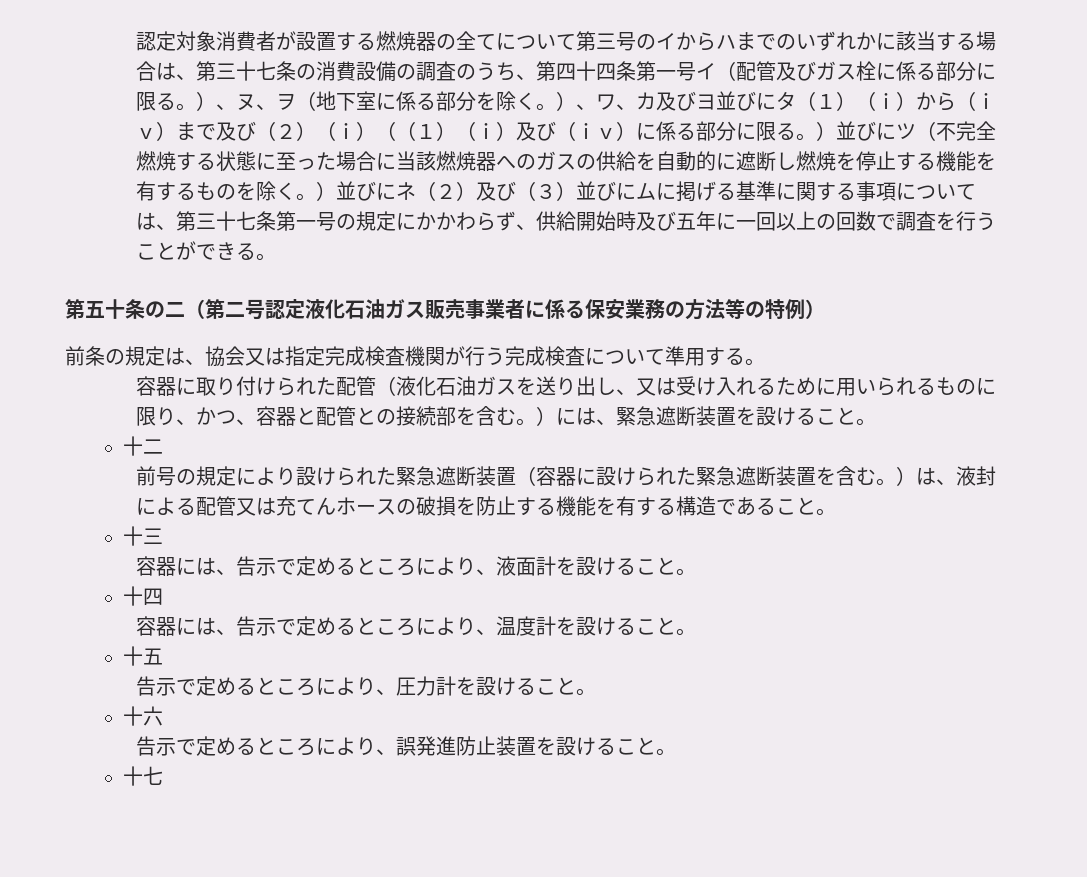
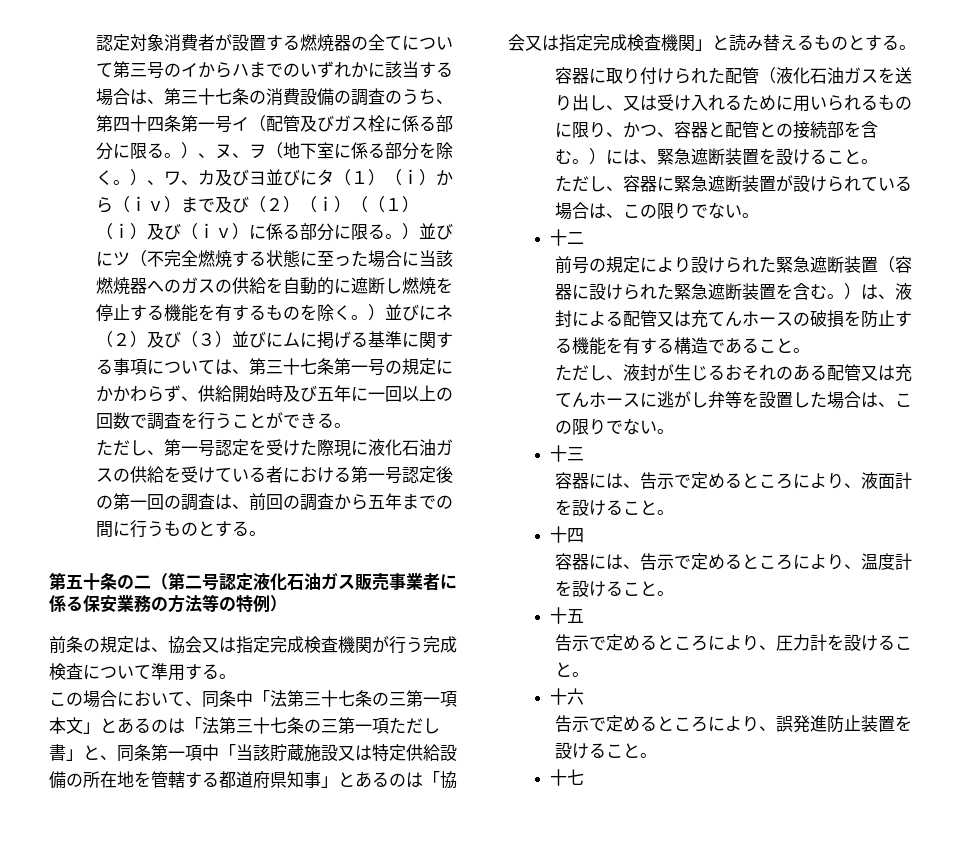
(277, 257) none -> [95,439,453,457] [95,466,453,484] [95,493,453,511] [95,520,266,538] // ただし、第一号認定を受けた際現に液化石油ガスの供給を受けている者における第一号認定後の第一回の調査は、前回の調査から五年までの間に行うものとする。
(765, 362) none -> [49,690,457,708] [49,717,440,734] [49,744,457,762] [49,771,457,789] [508,34,916,52] // この場合において、同条中「法第三十七条の三第一項本文」とあるのは「法第三十七条の三第一項ただし書」と、同条第一項中「当該貯蔵施設又は特定供給設備の所在地を管轄する都道府県知事」とあるのは「協会又は指定完成検査機関」と読み替えるものとする。
(877, 422) none -> [554,175,912,192] [554,202,759,220] // ただし、容器に緊急遮断装置が設けられている場合は、この限りでない。
(837, 512) none -> [554,364,912,382] [554,391,912,409] [554,418,674,435] // ただし、液封が生じるおそれのある配管又は充てんホースに逃がし弁等を設置した場合は、この限りでない。

